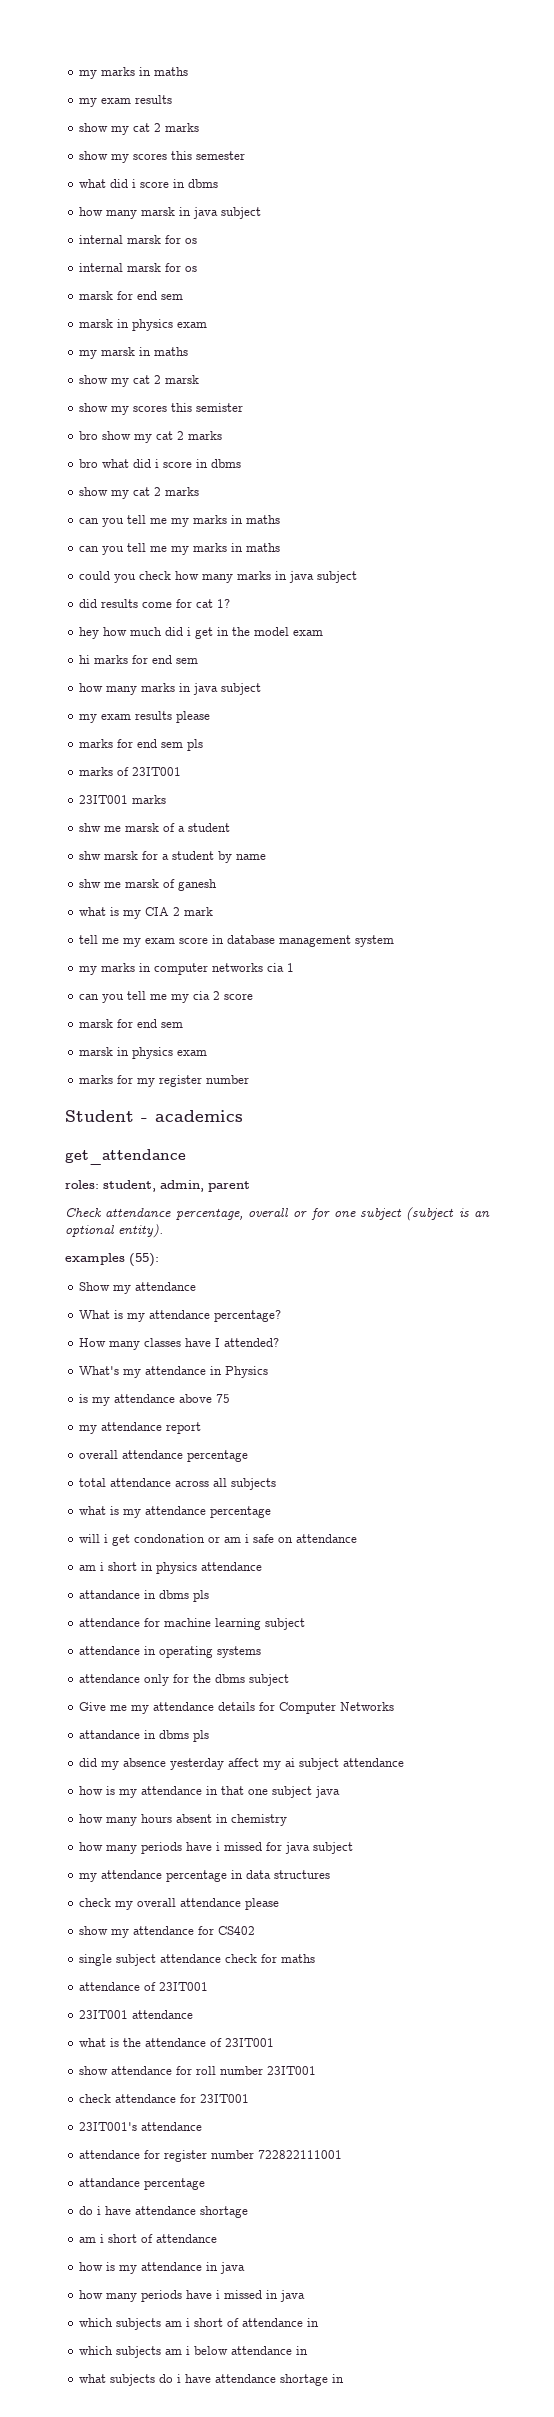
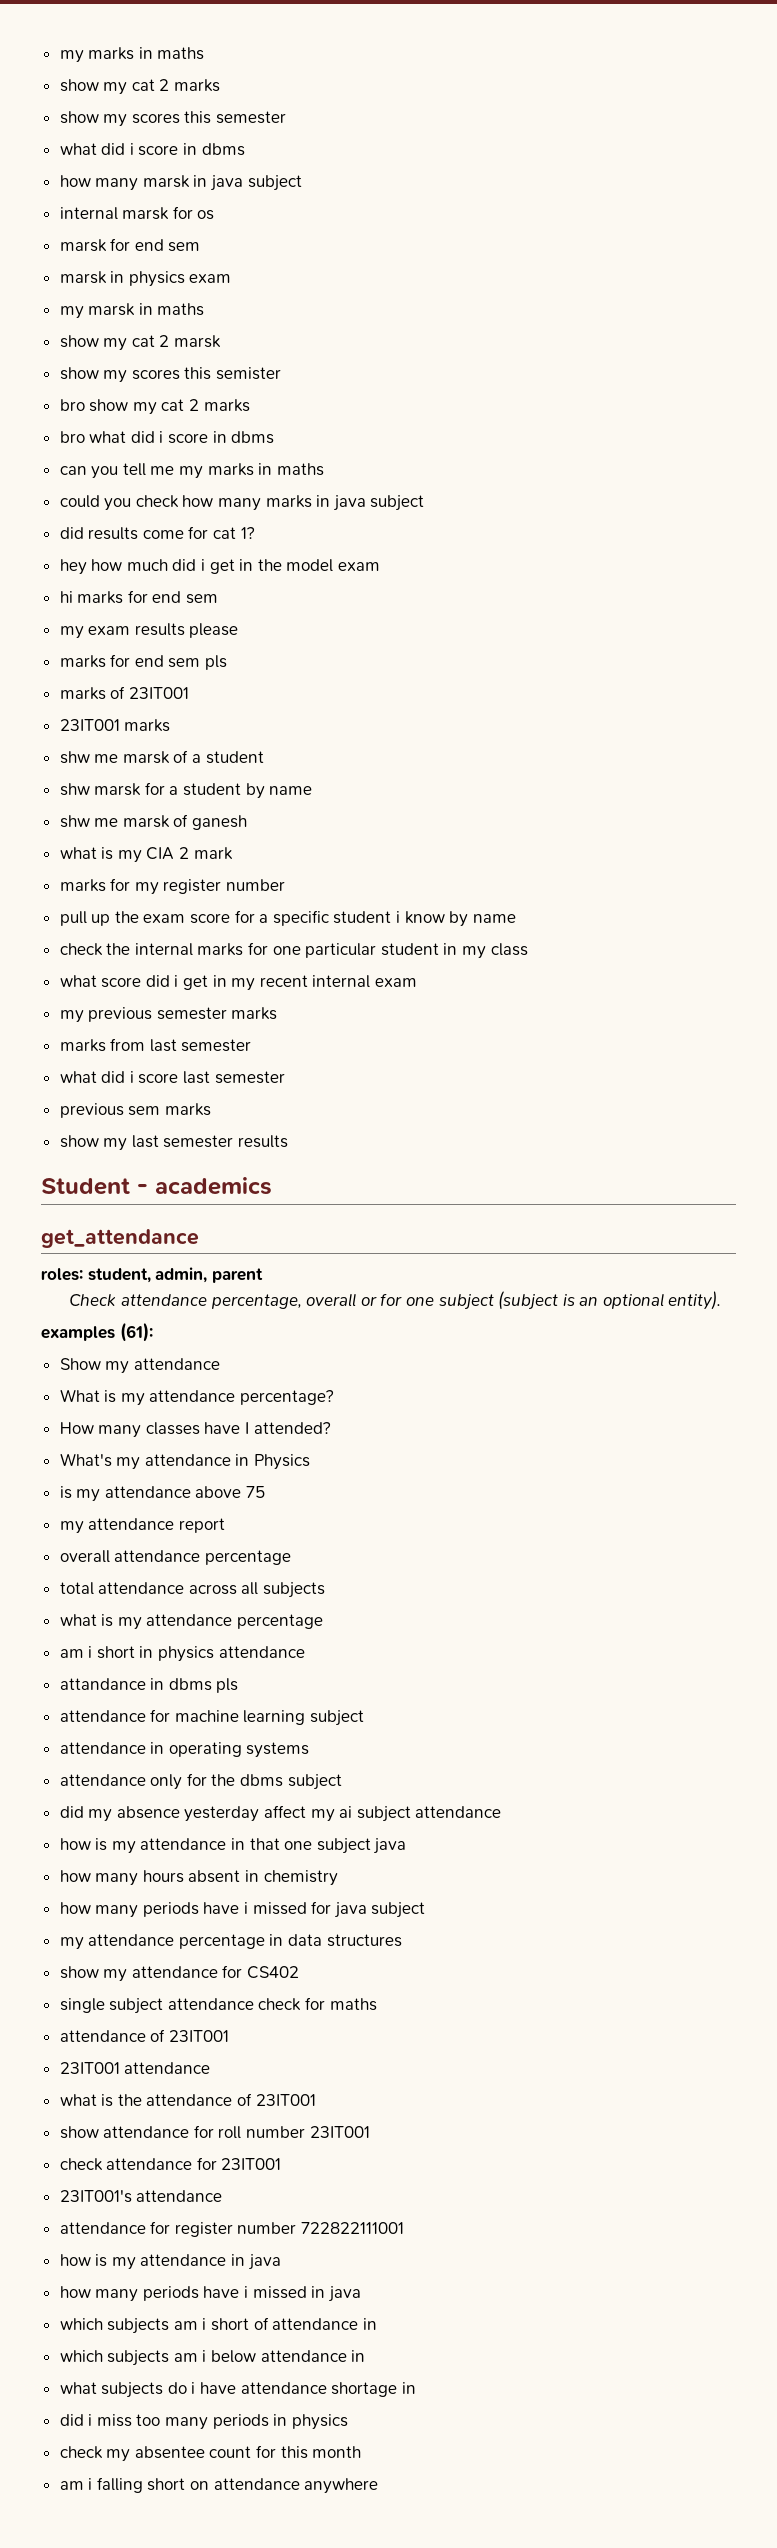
[79,67,189,79] [79,95,173,107] my marks in maths // my exam results -> [59,47,205,63] my marks in maths
[79,263,198,272] // internal marsk for os -> (215, 215) none
[79,487,200,499] [79,515,281,527] // show my cat 2 marks // can you tell me my marks in maths -> (275, 437) none
[79,683,262,695] // how many marks in java subject -> (219, 599) none
[79,935,395,947] [79,963,295,975] [79,991,254,1003] [79,1019,184,1028] [79,1047,208,1059] // tell me my exam score in database management system // my marks in computer networks cia 1 // can you tell me my cia 2 score // marsk for end sem // marsk in physics exam -> (233, 853) none
(250, 1079) none -> [59,910,516,927] [59,942,528,959] [59,975,418,991] [59,1007,278,1023] [59,1038,252,1052] [59,1071,285,1084] [59,1103,211,1118] [59,1135,289,1151] // pull up the exam score for a specific student i know by name // check the internal marks for one particular student in my class // what score did i get in my recent internal exam // my previous semester marks // marks from last semester // what did i score last semester // previous sem marks // show my last semester results
[129,1253,159,1267] (55): -> [119,1322,153,1342] (61):
[79,1534,358,1546] // will i get condonation or am i safe on attendance -> (324, 1621) none
[79,1702,395,1714] [79,1730,210,1742] // Give me my attendance details for Computer Networks // attandance in dbms pls -> (342, 1782) none
[79,1898,280,1910] // check my overall attendance please -> (402, 1940) none
[79,2178,206,2190] [79,2206,249,2218] [79,2234,218,2243] // attandance percentage // do i have attendance shortage // am i short of attendance -> (405, 2228) none
(345, 2378) none -> [59,2414,348,2430] [59,2445,362,2462] [59,2477,379,2494] // did i miss too many periods in physics // check my absentee count for this month // am i falling short on attendance anywhere

